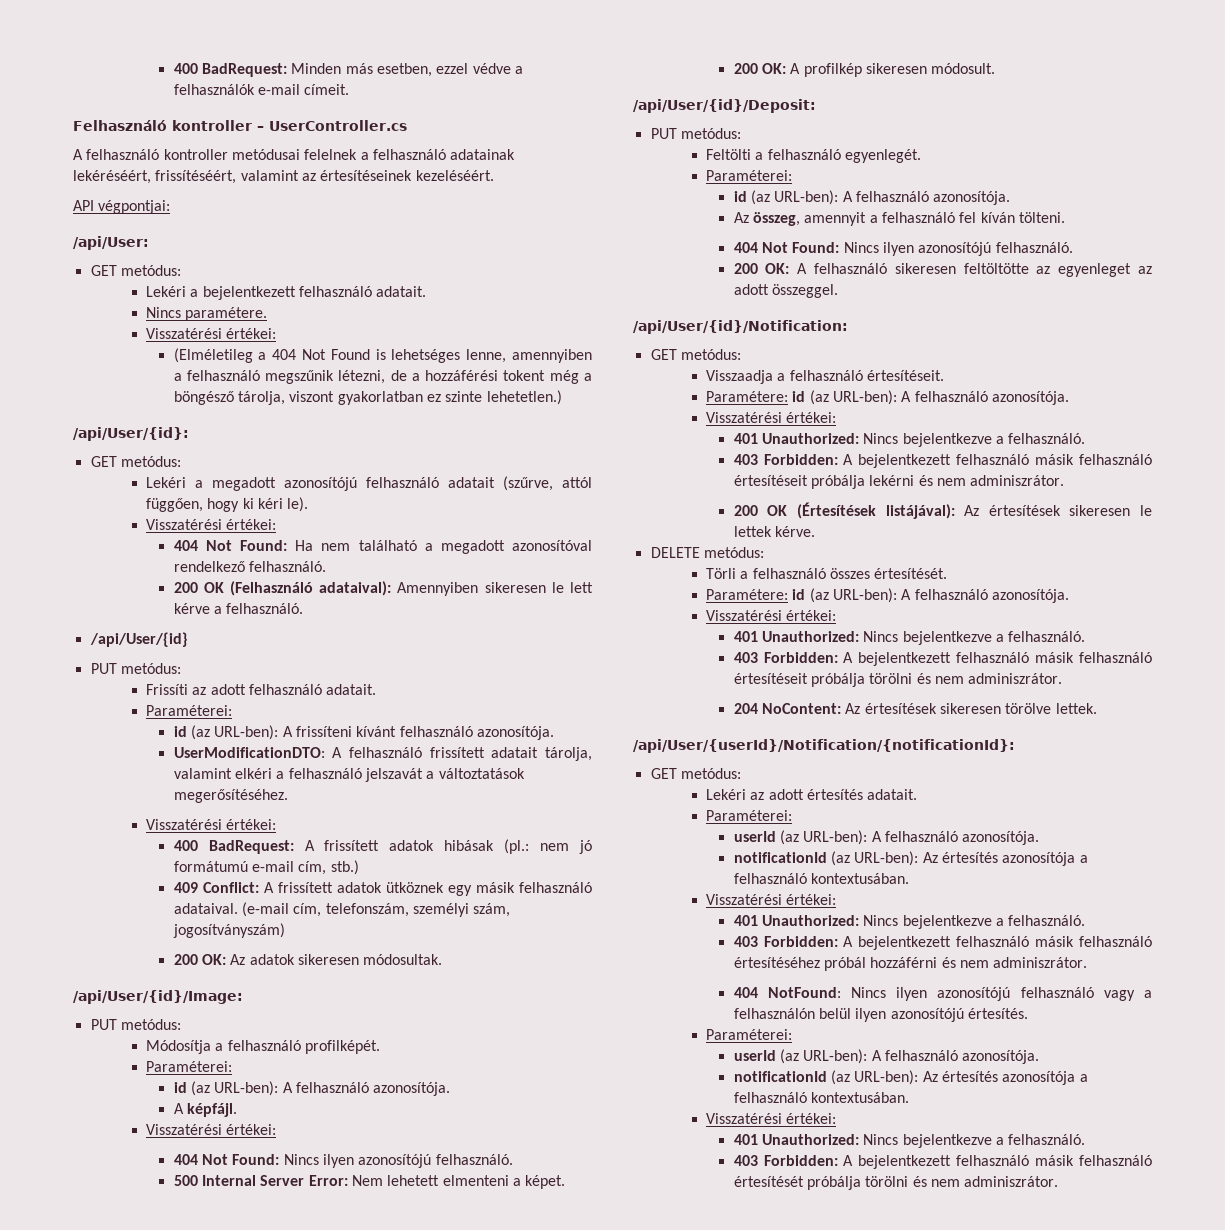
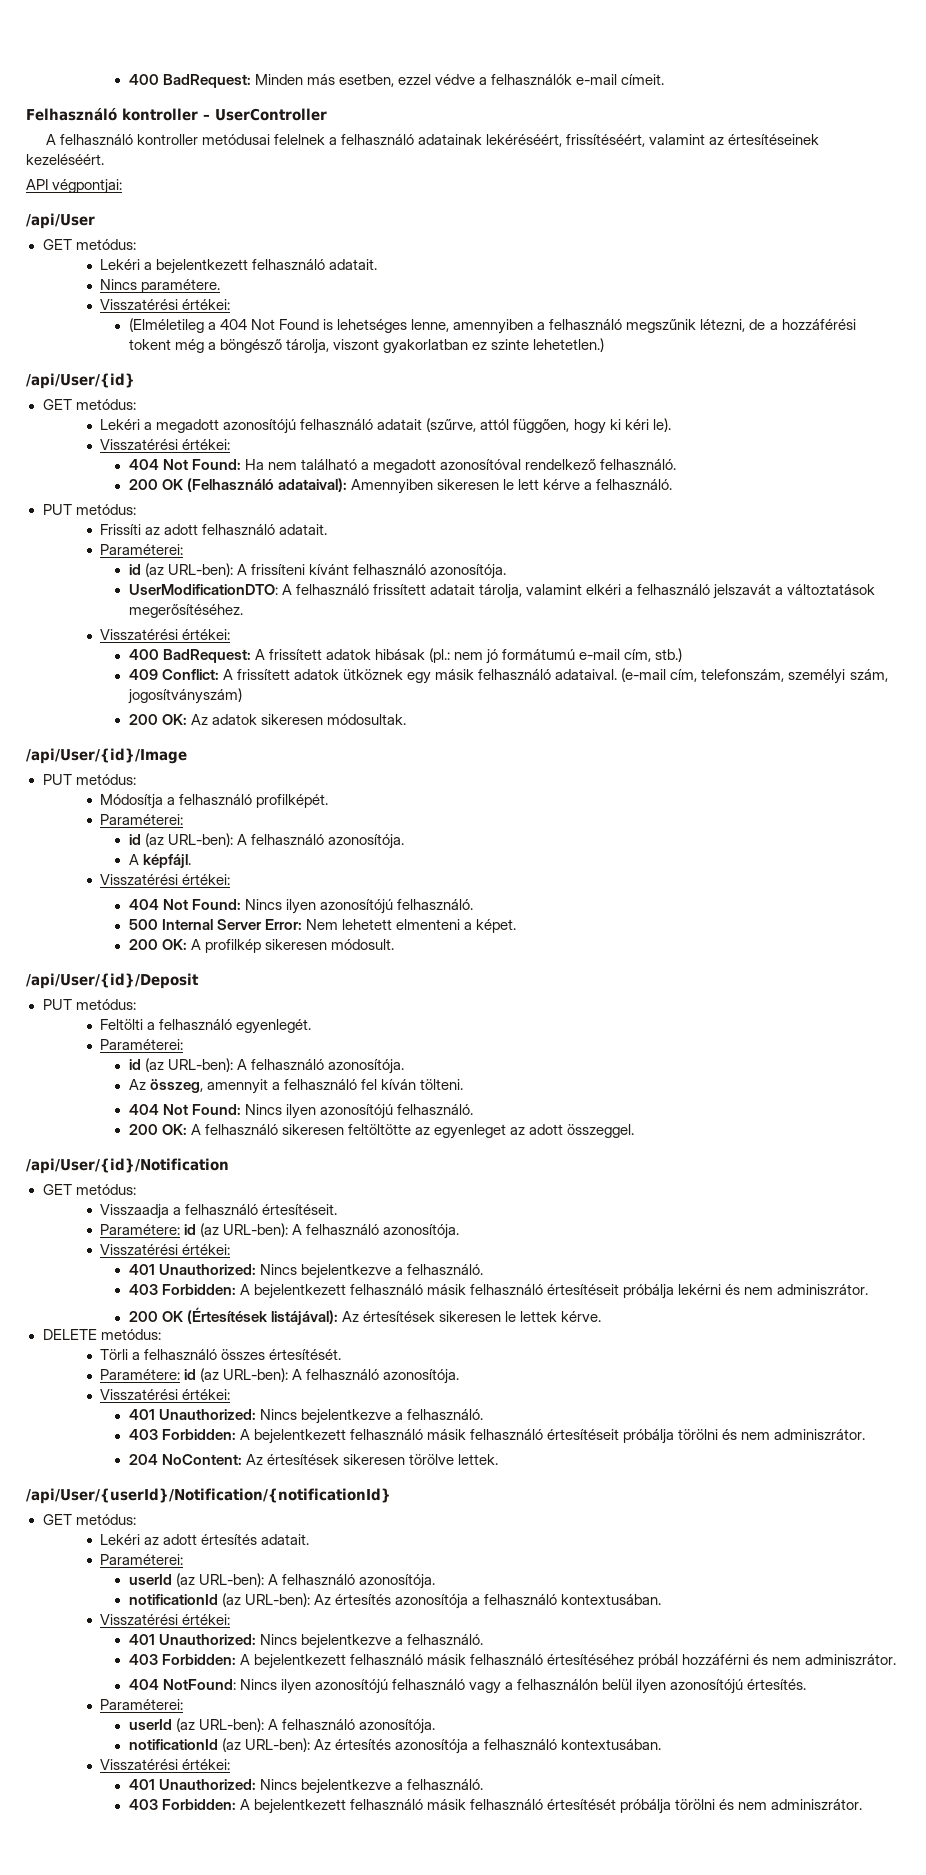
[269,120,407,131] UserController.cs -> [215,108,327,121] UserController
[73,236,149,250] /api/User: -> [26,213,95,229] /api/User
[73,427,189,441] /api/User/{id}: -> [26,373,135,389] /api/User/{id}
[89,632,188,647] // /api/User/{id} -> (673, 484) none
[73,990,243,1004] /api/User/{id}/Image: -> [26,748,187,764] /api/User/{id}/Image
[633,99,816,113] /api/User/{id}/Deposit: -> [26,973,199,989] /api/User/{id}/Deposit
[633,320,848,334] /api/User/{id}/Notification: -> [26,1158,229,1174] /api/User/{id}/Notification
[633,739,1015,753] /api/User/{userId}/Notification/{notificationId}: -> [26,1488,391,1504] /api/User/{userId}/Notification/{notificationId}

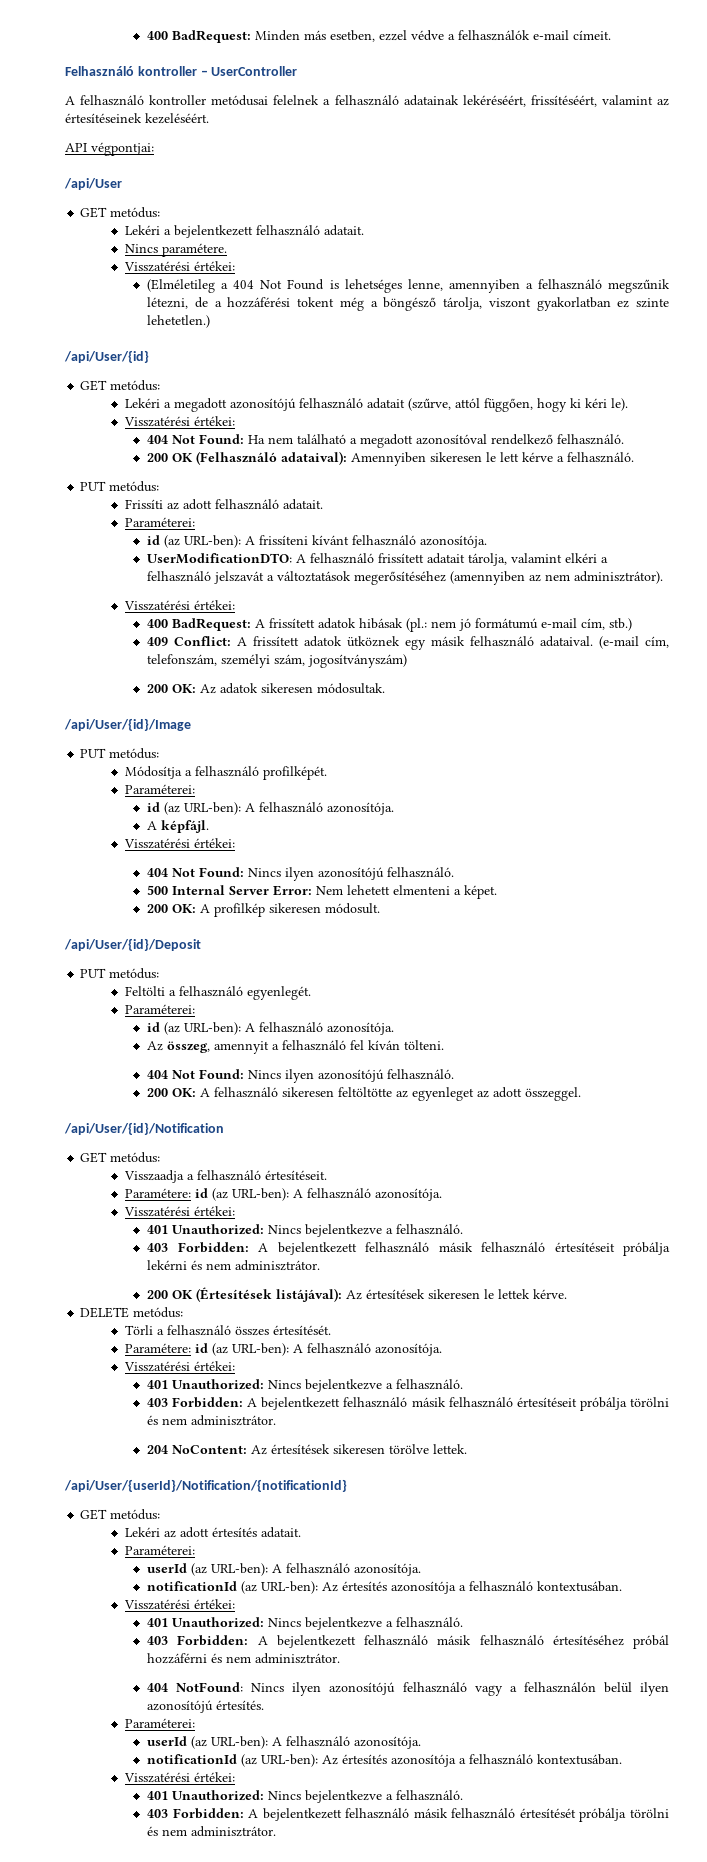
[128,604,243,618] megerősítéséhez. -> [354,571,664,585] megerősítéséhez (amennyiben az nem adminisztrátor).
[777,1284,869,1295] adminiszrátor. -> [235,1260,321,1271] adminisztrátor.
[774,1429,866,1440] adminiszrátor. -> [191,1415,277,1426] adminisztrátor.
[805,1654,897,1665] adminiszrátor. -> [255,1653,341,1664] adminisztrátor.
[771,1799,863,1810] adminiszrátor. -> [191,1826,277,1837] adminisztrátor.

